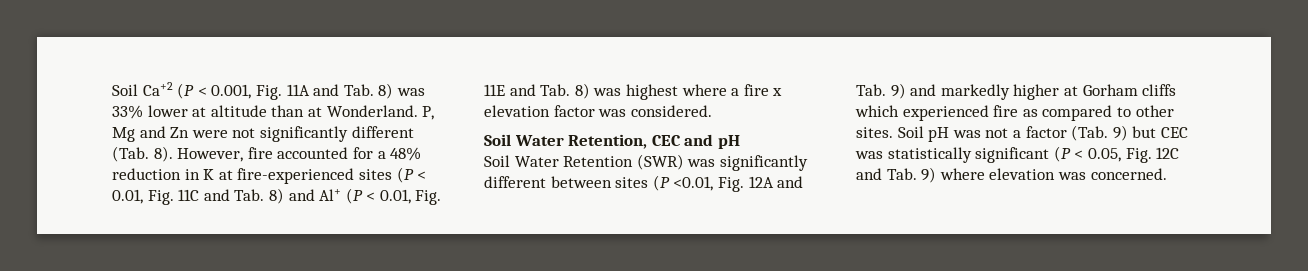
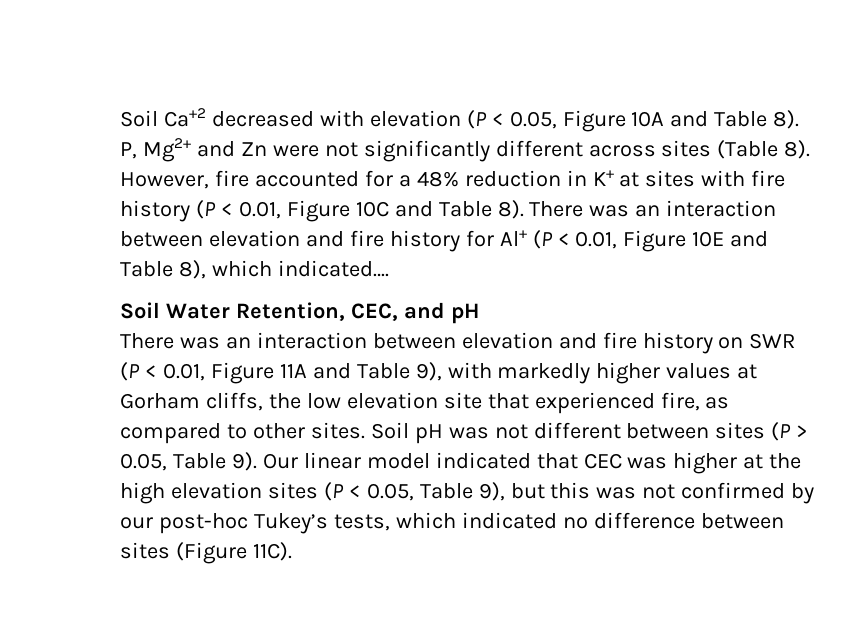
[177,83,425,100] [112,105,435,120] [112,127,135,142] (P < 0.001, Fig. 11A and Tab. 8) was 33% lower at altitude than at Wonderland. P, Mg -> [211,110,800,132] [120,138,191,162] decreased with elevation (P < 0.05, Figure 10A and Table 8). P, Mg2+
[112,146,149,162] (Tab. -> [588,140,779,159] across sites (Table
[203,167,427,184] [112,188,442,205] [484,83,783,100] [484,105,712,117] K at fire-experienced sites (P < 0.01, Fig. 11C and Tab. 8) and Al+ (P < 0.01, Fig. 11E and Tab. 8) was highest where a fire x elevation factor was considered. -> [592,170,786,187] [120,200,777,222] [120,230,769,252] [120,260,389,279] K+ at sites with fire history (P < 0.01, Figure 10C and Table 8). There was an interaction between elevation and fire history for Al+ (P < 0.01, Figure 10E and Table 8), which indicated….
[651,135,681,146] CEC -> [350,303,398,321] CEC,
[484,154,808,171] [484,175,804,192] [856,83,937,99] Soil Water Retention (SWR) was significantly different between sites (P <0.01, Fig. 12A and Tab. 9) and -> [120,332,796,354] [120,362,492,384] There was an interaction between elevation and fire history on SWR (P < 0.01, Figure 11A and Table 9), with
(1060, 92) none -> [666,363,732,379] values
[1142,84,1177,96] [855,105,1019,121] cliffs which experienced fire -> [205,392,700,414] cliffs, the low elevation site that experienced fire,
[1012,125,1188,141] [855,146,1180,163] [856,167,1167,183] a factor (Tab. 9) but CEC was statistically significant (P < 0.05, Fig. 12C and Tab. 9) where elevation was concerned. -> [533,422,809,441] [120,452,802,474] [120,482,815,504] [120,512,784,534] [120,542,292,564] different between sites (P > 0.05, Table 9). Our linear model indicated that CEC was higher at the high elevation sites (P < 0.05, Table 9), but this was not confirmed by our post-hoc Tukey’s tests, which indicated no difference between sites (Figure 11C).

